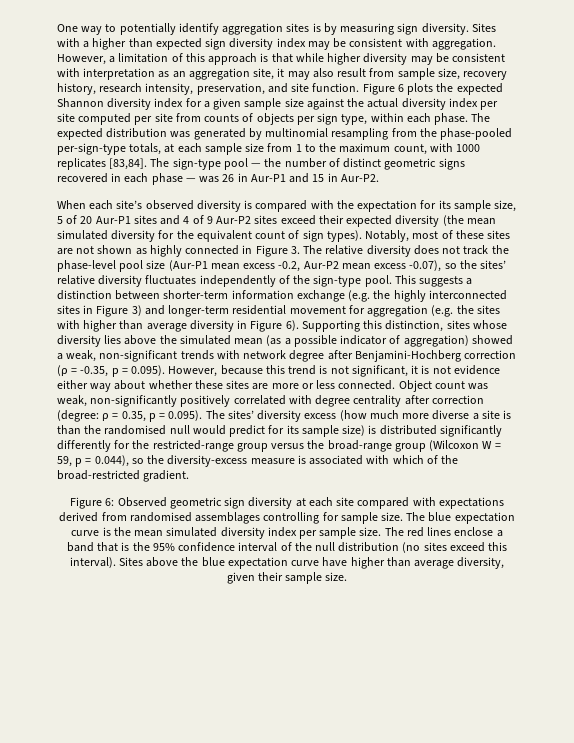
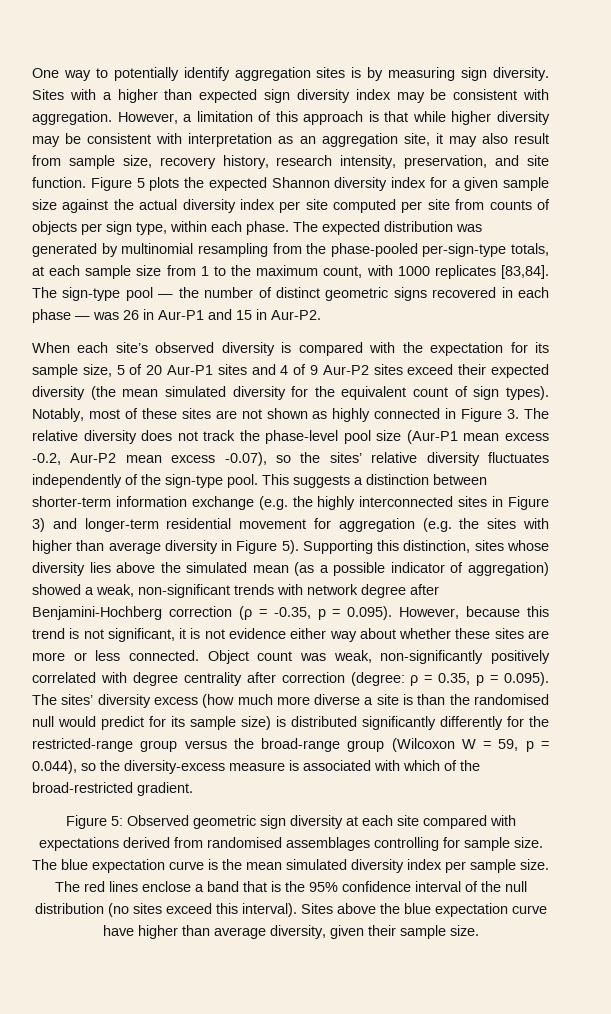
[397,84,404,92] 6 -> [136,178,145,188] 5
[285,320,299,331] 6). -> [281,540,299,554] 5).
[105,498,115,506] 6: -> [110,816,123,826] 5:

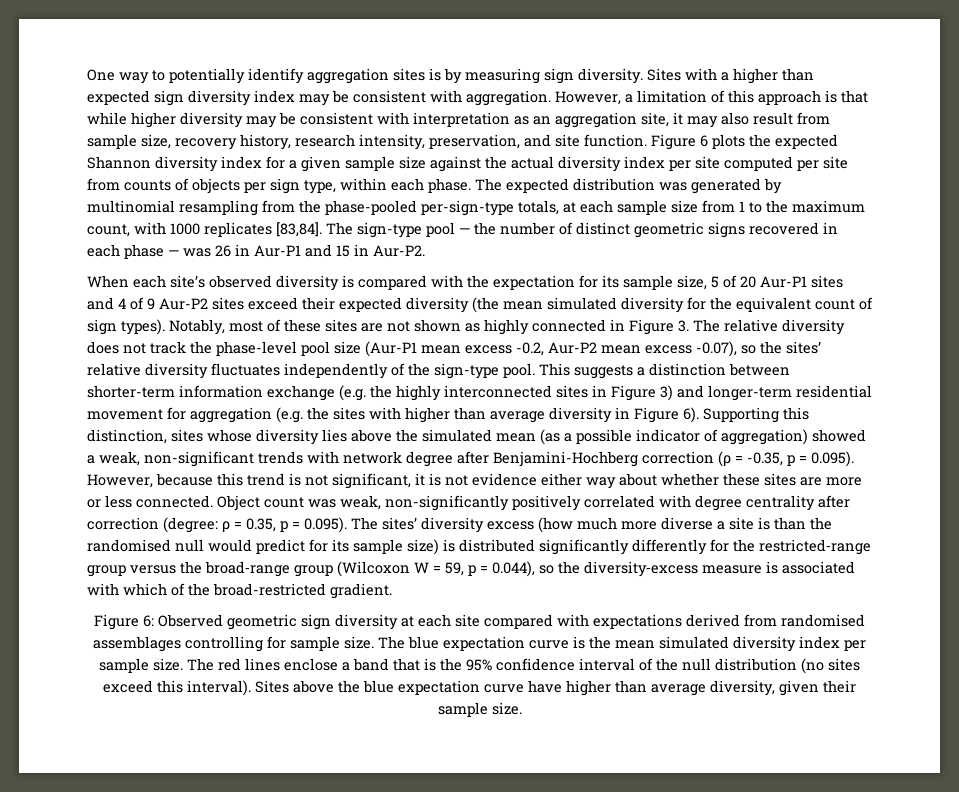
[136,178,145,188] 5 -> [700,135,708,147] 6
[281,540,299,554] 5). -> [683,407,699,423] 6).
[110,816,123,826] 5: -> [143,615,154,627] 6:

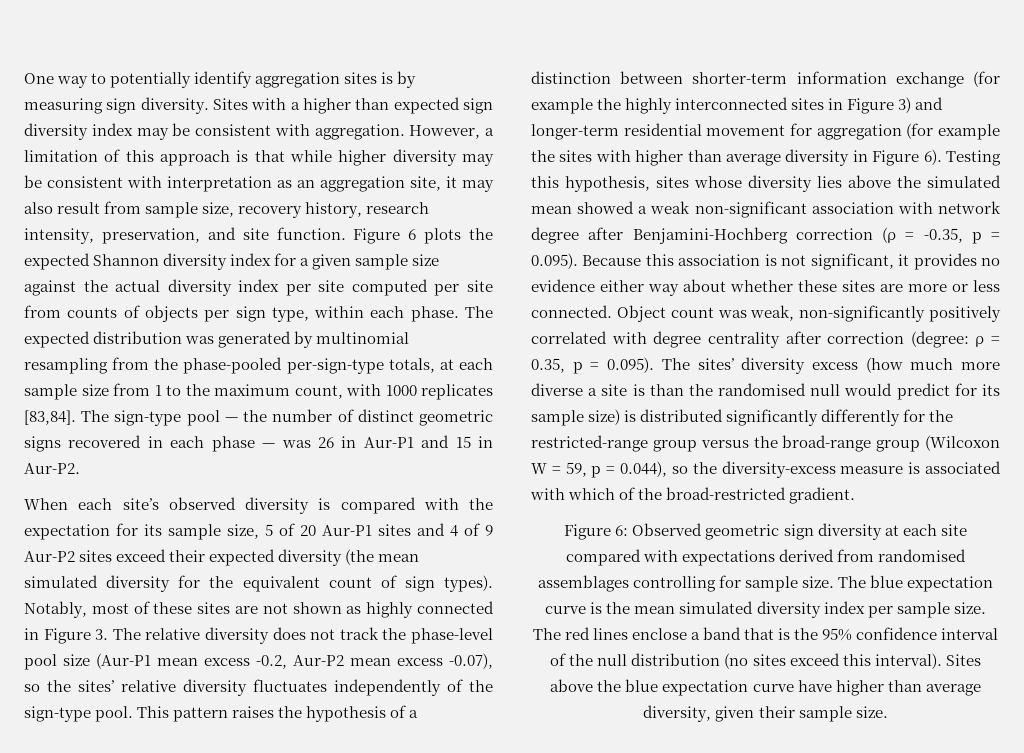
[574,365,633,379] suggests -> [173,705,407,722] pattern raises the hypothesis of
[339,385,366,401] (e.g. -> [973,71,1000,87] [531,98,593,114] (for example
[276,407,303,423] (e.g. -> [906,123,1000,140] (for example
[703,407,809,423] [87,429,167,444] Supporting this distinction, -> [945,150,1001,166] [531,176,650,192] Testing this hypothesis,
[540,429,866,445] [87,451,303,467] (as a possible indicator of aggregation) showed a weak, non-significant trends -> [577,201,894,218] showed a weak non-significant association
[87,473,285,488] However, because this trend -> [582,254,761,266] Because this association
[429,473,468,486] is not -> [913,253,1001,270] provides no

